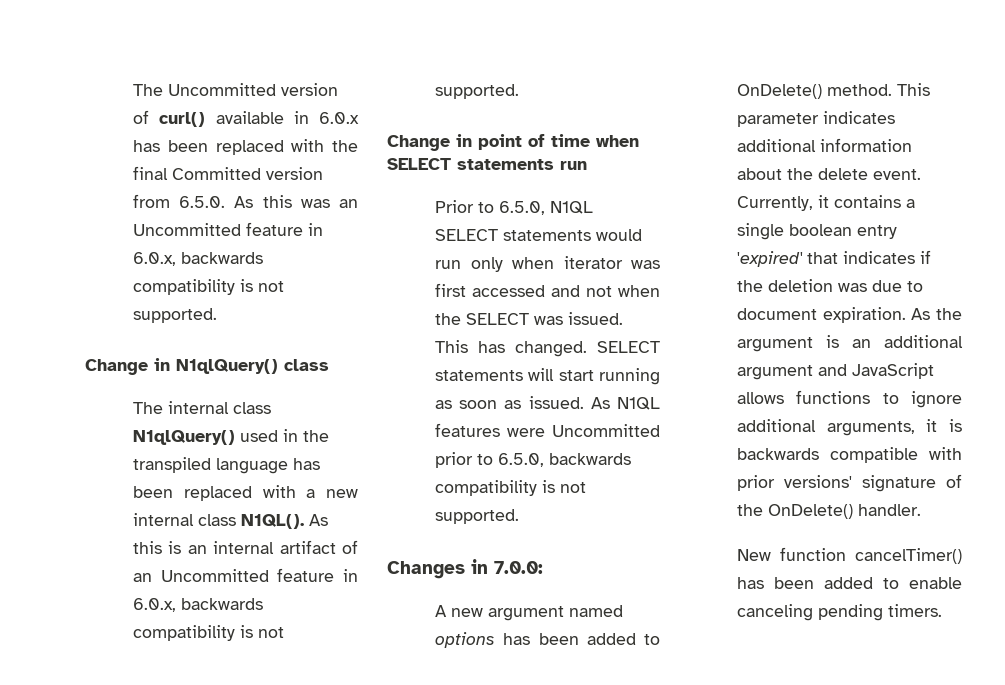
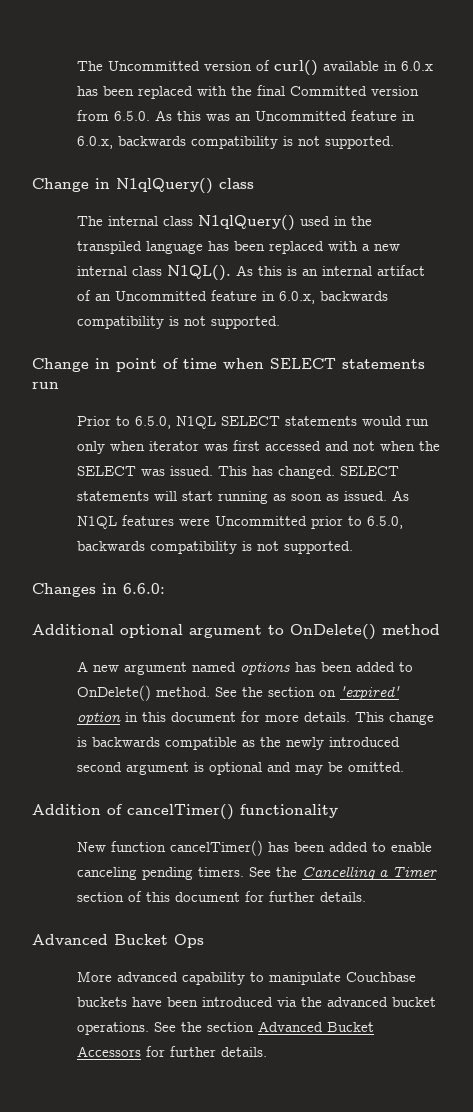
[494,561,543,574] 7.0.0: -> [123,583,165,594] [32,624,440,640] 6.6.0: // Additional optional argument to OnDelete() method
[897,83,931,96] [737,111,896,127] [737,138,913,152] [737,168,922,180] [737,195,916,211] [737,223,898,240] [737,250,932,267] [737,279,924,292] [737,307,962,323] [737,335,963,352] [737,363,935,380] [737,390,962,408] [737,419,962,436] [737,447,962,463] [737,474,962,492] [737,504,922,519] This parameter indicates additional information about the delete event. Currently, it contains a single boolean entry 'expired' that indicates if the deletion was due to document expiration. As the argument is an additional argument and JavaScript allows functions to ignore additional arguments, it is backwards compatible with prior versions' signature of the OnDelete() handler. -> [215,686,401,700] [77,711,435,725] [77,737,401,750] [77,762,405,775] [32,804,338,820] See the section on 'expired' option in this document for more details. This change is backwards compatible as the newly introduced second argument is optional and may be omitted. // Addition of cancelTimer() functionality
(943, 610) none -> [249,866,438,880] [77,891,367,902] [32,934,204,948] [77,971,417,985] [77,997,437,1007] [77,1021,375,1035] [77,1046,268,1057] See the Cancelling a Timer section of this document for further details. // Advanced Bucket Ops // More advanced capability to manipulate Couchbase buckets have been introduced via the advanced bucket operations. See the section Advanced Bucket Accessors for further details.

